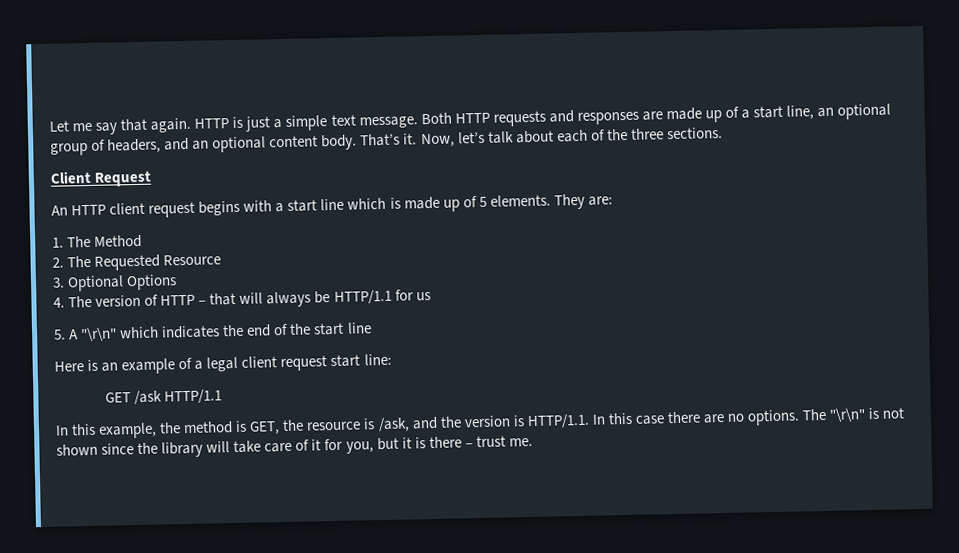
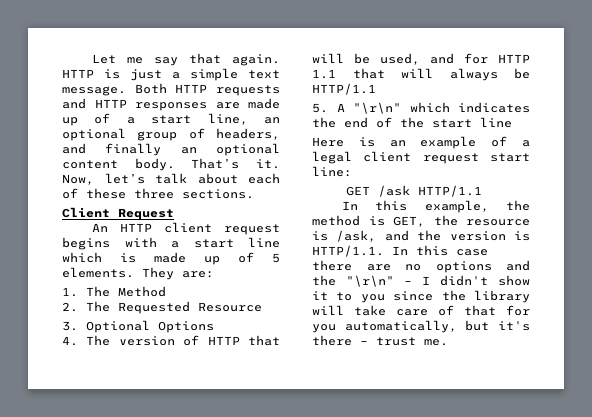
(574, 116) none -> [94,99,127,108] HTTP
(190, 144) none -> [105,143,162,156] finally
[606,128,628,141] the -> [86,188,126,199] these
[198,300,207,305] – -> [248,335,280,346] [312,53,530,65] [312,69,336,79] that will be used, and for HTTP 1.1
[394,289,431,301] for us -> (376, 89) none
[747,407,905,426] [56,443,98,456] options. The "\r\n" is not shown -> [435,260,530,273] [312,275,530,287] [312,291,385,303] options and the "\r\n" – I didn't show it to you
[311,437,426,454] it for you, but it is -> [464,305,530,316] [312,320,530,333] that for you automatically, but it's

